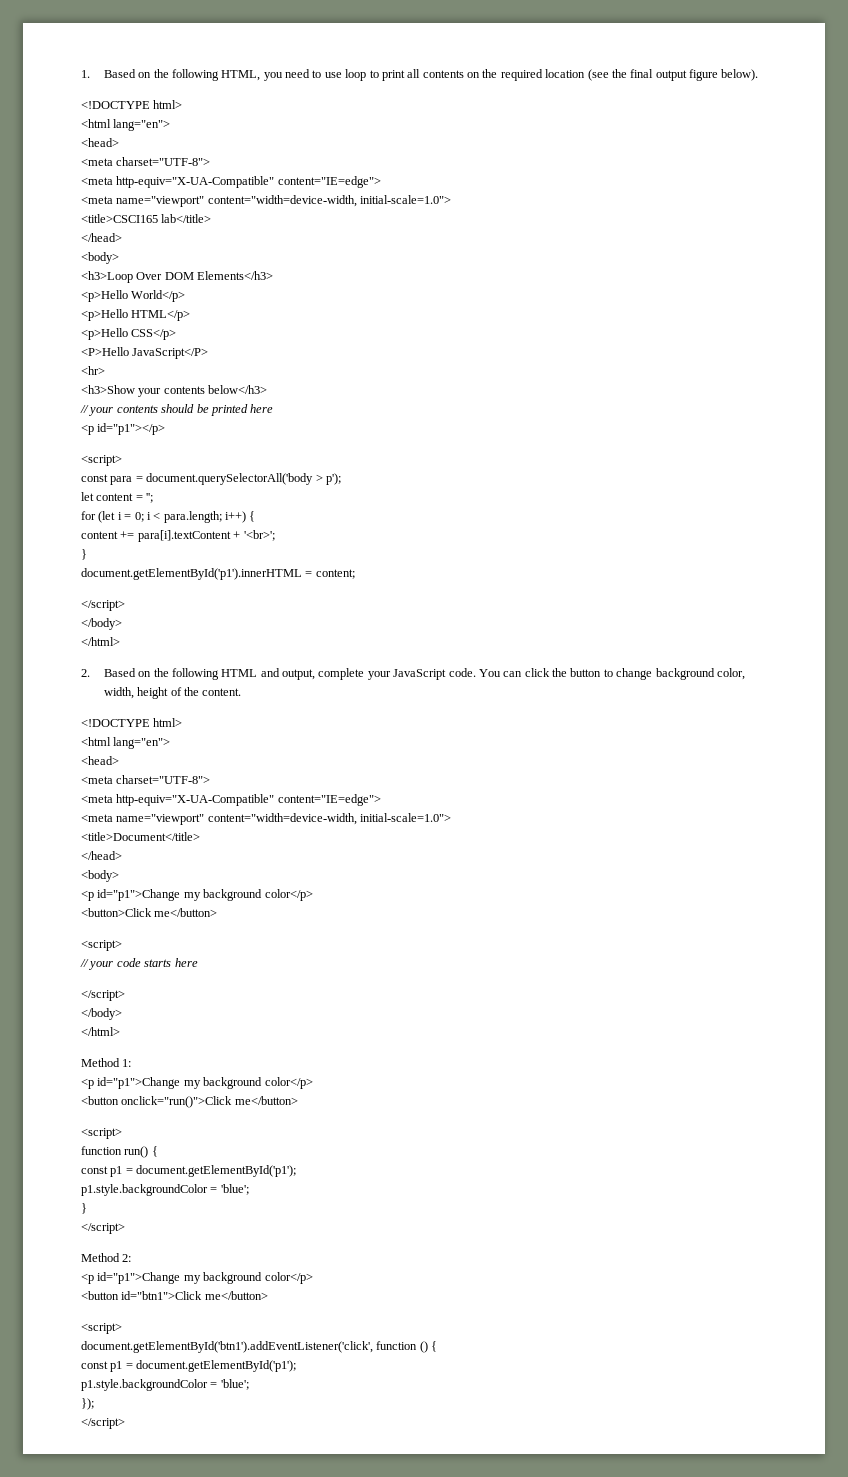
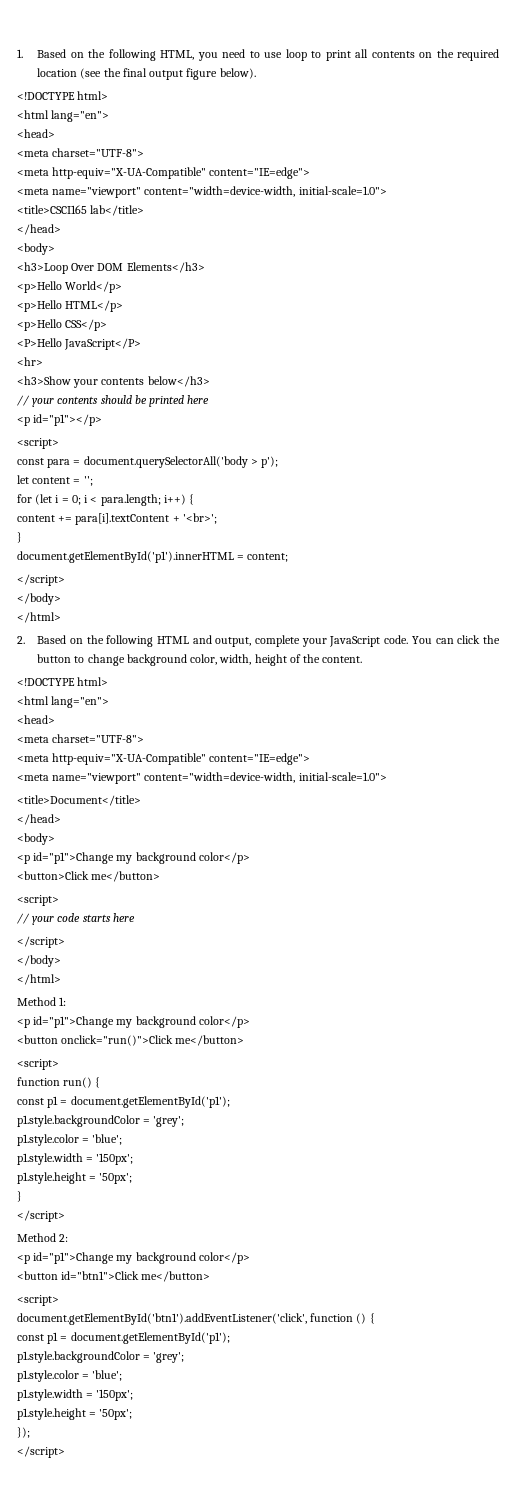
[220,1184,249,1195] 'blue'; -> [153,1116,185,1127] [17,1134,123,1146] [17,1153,134,1165] [17,1172,133,1184] 'grey'; // p1.style.color = 'blue'; // p1.style.width = '150px'; // p1.style.height = '50px';
[220,1379,249,1390] 'blue'; -> [153,1352,185,1363] [17,1370,123,1382] [17,1389,134,1401] [17,1408,133,1420] 'grey'; // p1.style.color = 'blue'; // p1.style.width = '150px'; // p1.style.height = '50px';

